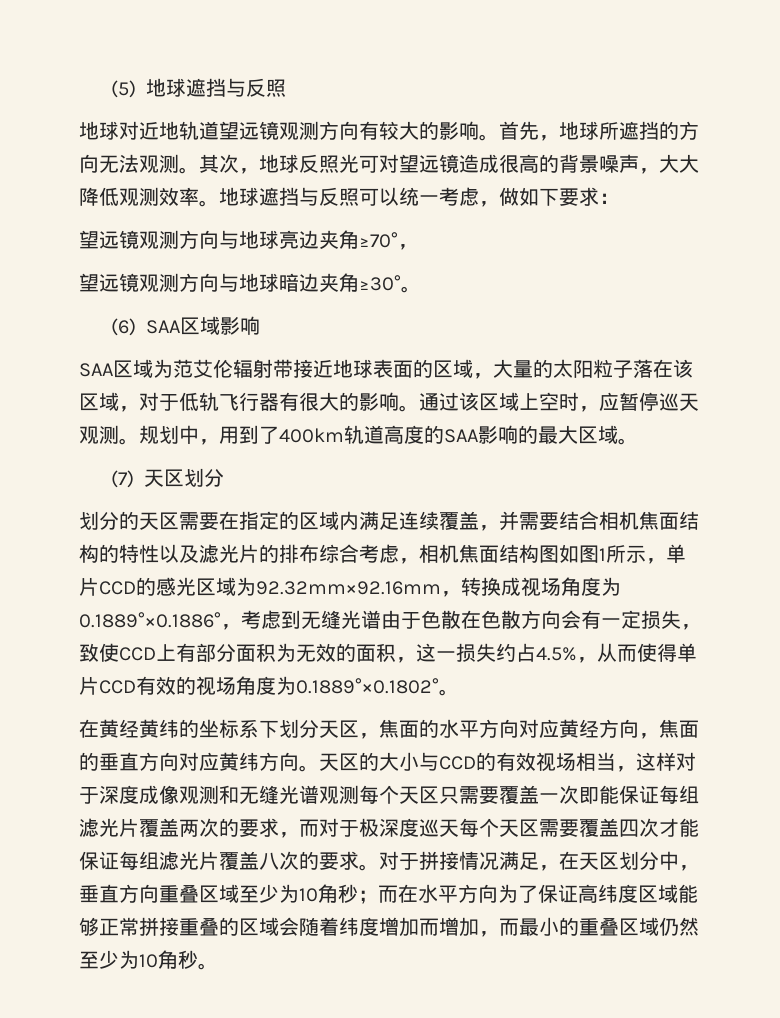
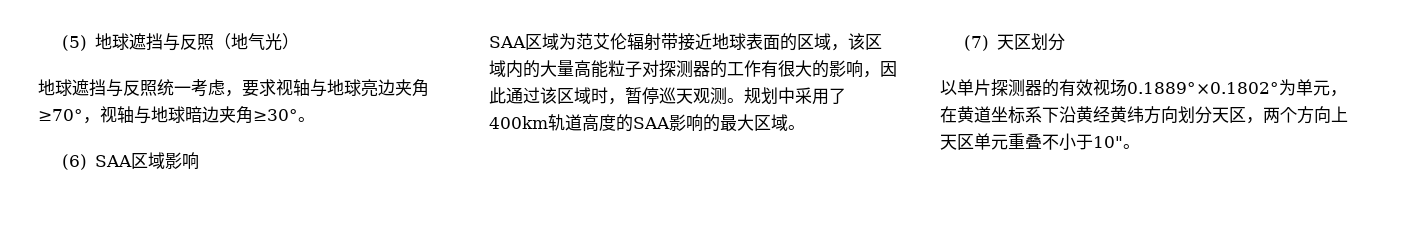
[79,121,699,141] [79,154,699,174] [79,187,399,207] // 地球对近地轨道望远镜观测方向有较大的影响。首先，地球所遮挡的方向无法观测。其次，地球反照光可对望远镜造成很高的背景噪声，大大降低观测效率。地球遮挡与反照可以 -> [214,33,300,51] [38,79,157,97] （地气光） // 地球遮挡与反照
[499,187,619,206] [79,230,219,249] 做如下要求： // 望远镜观测方向 -> [242,79,310,97] 要求视轴
[79,273,219,292] // 望远镜观测方向 -> [100,106,134,123] 视轴
[493,359,693,378] [79,392,279,412] 大量的太阳粒子落在该区域，对于低轨飞行器 -> [848,33,882,50] [489,60,761,78] 该区域内的大量高能粒子对探测器的工作
[399,405,419,412] 。 -> [863,61,897,78] [489,87,506,104] ，因此
[519,392,619,412] 上空时，应 -> [591,87,625,105] 时，
[199,425,259,445] ，用到 -> [795,87,829,105] 采用
[79,511,699,531] [79,544,686,564] [79,577,621,597] [79,610,701,630] [79,643,697,663] [79,676,459,696] [79,719,699,739] [79,752,696,772] [79,785,699,804] [79,818,699,838] [79,851,699,871] [79,884,698,904] [79,917,699,937] [79,950,198,969] 划分的天区需要在指定的区域内满足连续覆盖，并需要结合相机焦面结构的特性以及滤光片的排布综合考虑，相机焦面结构图如图1所示，单片CCD的感光区域为92.32mm×92.16mm，转换成视场角度为0.1889°×0.1886°，考虑到无缝光谱由于色散在色散方向会有一定损失，致使CCD上有部分面积为无效的面积，这一损失约占4.5%，从而使得单片CCD有效的视场角度为0.1889°×0.1802°。 // 在黄经黄纬的坐标系下划分天区，焦面的水平方向对应黄经方向，焦面的垂直方向对应黄纬方向。天区的大小与CCD的有效视场相当，这样对于深度成像观测和无缝光谱观测每个天区只需要覆盖一次即能保证每组滤光片覆盖两次的要求，而对于极深度巡天每个天区需要覆盖四次才能保证每组滤光片覆盖八次的要求。对于拼接情况满足，在天区划分中，垂直方向重叠区域至少为10角秒；而在水平方向为了保证高纬度区域能够正常拼接重叠的区域会随着纬度增加而增加，而最小的重叠区域仍然至少为10角秒 -> [940,79,1347,97] [940,106,1348,124] [940,133,1123,151] 以单片探测器的有效视场0.1889°×0.1802°为单元，在黄道坐标系下沿黄经黄纬方向划分天区，两个方向上天区单元重叠不小于10"

